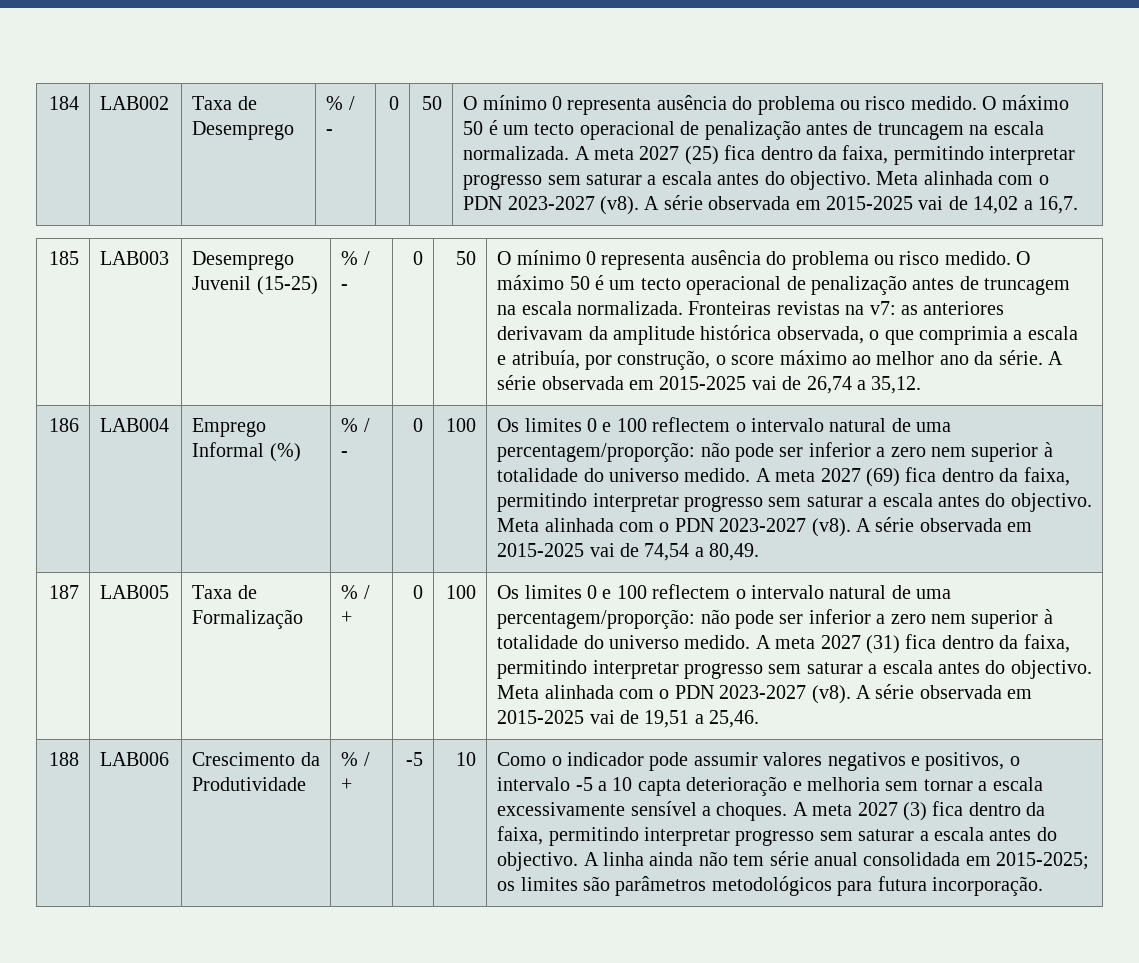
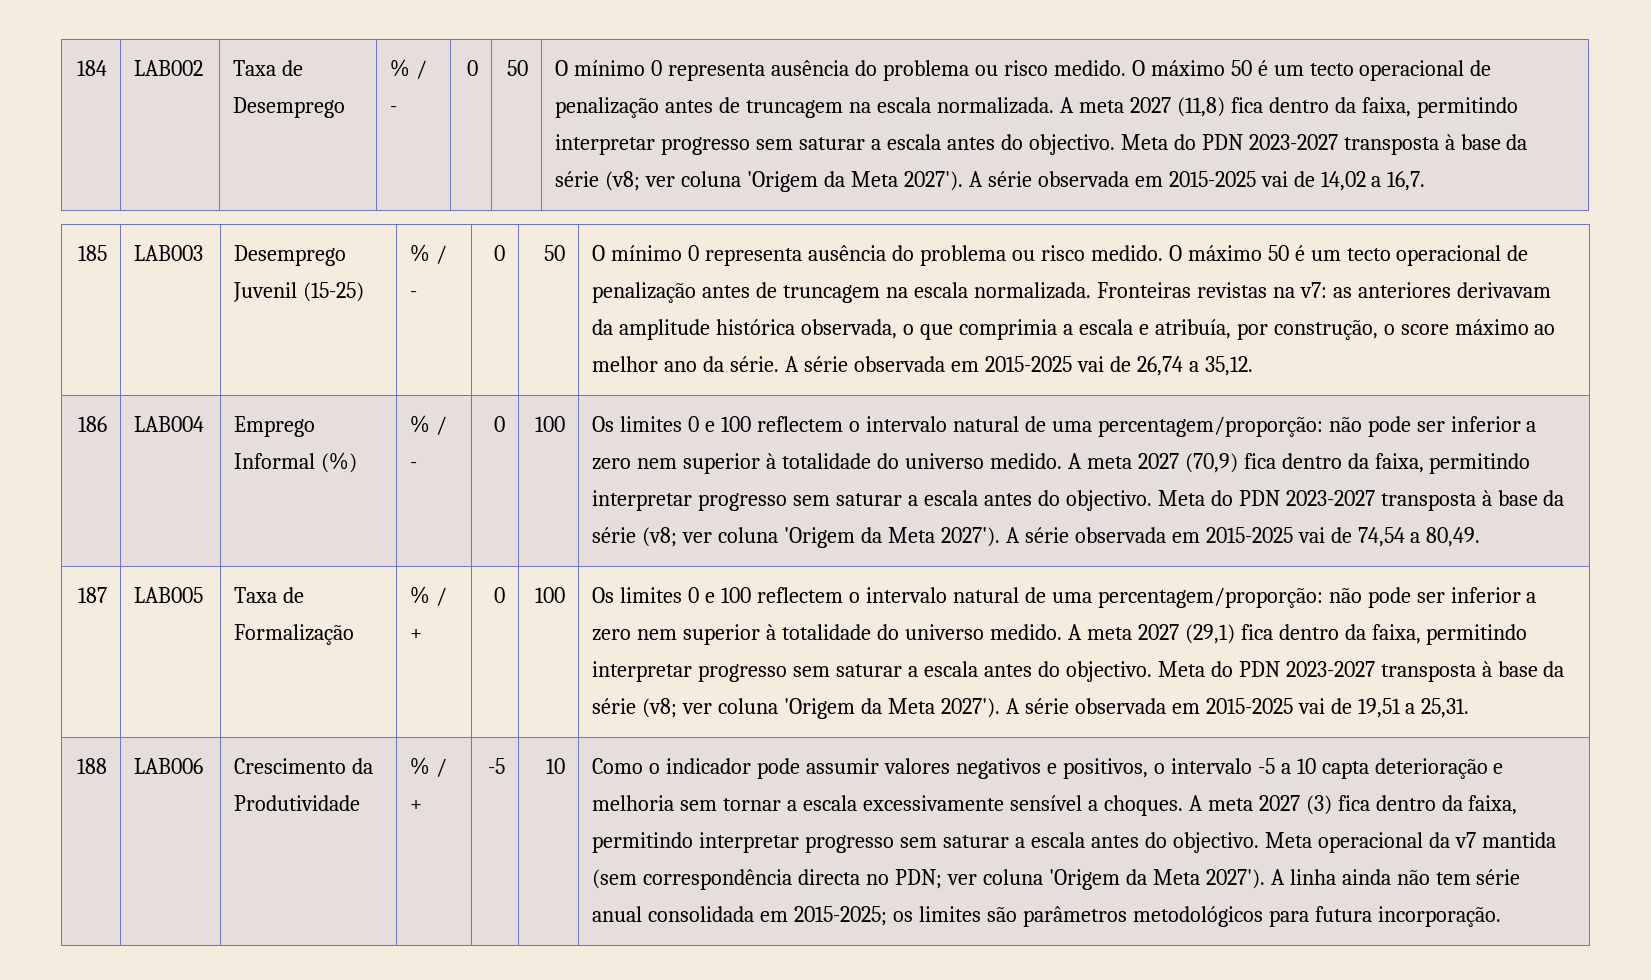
[684,146,719,165] (25) -> [1176,97,1225,117] (11,8)
[923,171,1049,185] [463,196,639,215] alinhada com o PDN 2023-2027 (v8). -> [1173,134,1528,155] [555,171,963,192] do PDN 2023-2027 transposta à base da série (v8; ver coluna 'Origem da Meta 2027').
[865,468,900,487] (69) -> [1184,453,1238,473] (70,9)
[544,518,851,537] alinhada com o PDN 2023-2027 (v8). -> [1210,490,1565,511] [592,527,1000,548] do PDN 2023-2027 transposta à base da série (v8; ver coluna 'Origem da Meta 2027').
[865,635,900,654] (31) -> [1184,624,1235,644] (29,1)
[544,685,851,704] alinhada com o PDN 2023-2027 (v8). -> [1210,661,1565,682] [592,698,1000,719] do PDN 2023-2027 transposta à base da série (v8; ver coluna 'Origem da Meta 2027').
[709,710,760,728] 25,46. -> [1421,698,1470,718] 25,31.
(579, 861) none -> [1264,832,1556,853] [592,869,1265,890] Meta operacional da v7 mantida (sem correspondência directa no PDN; ver coluna 'Origem da Meta 2027').

